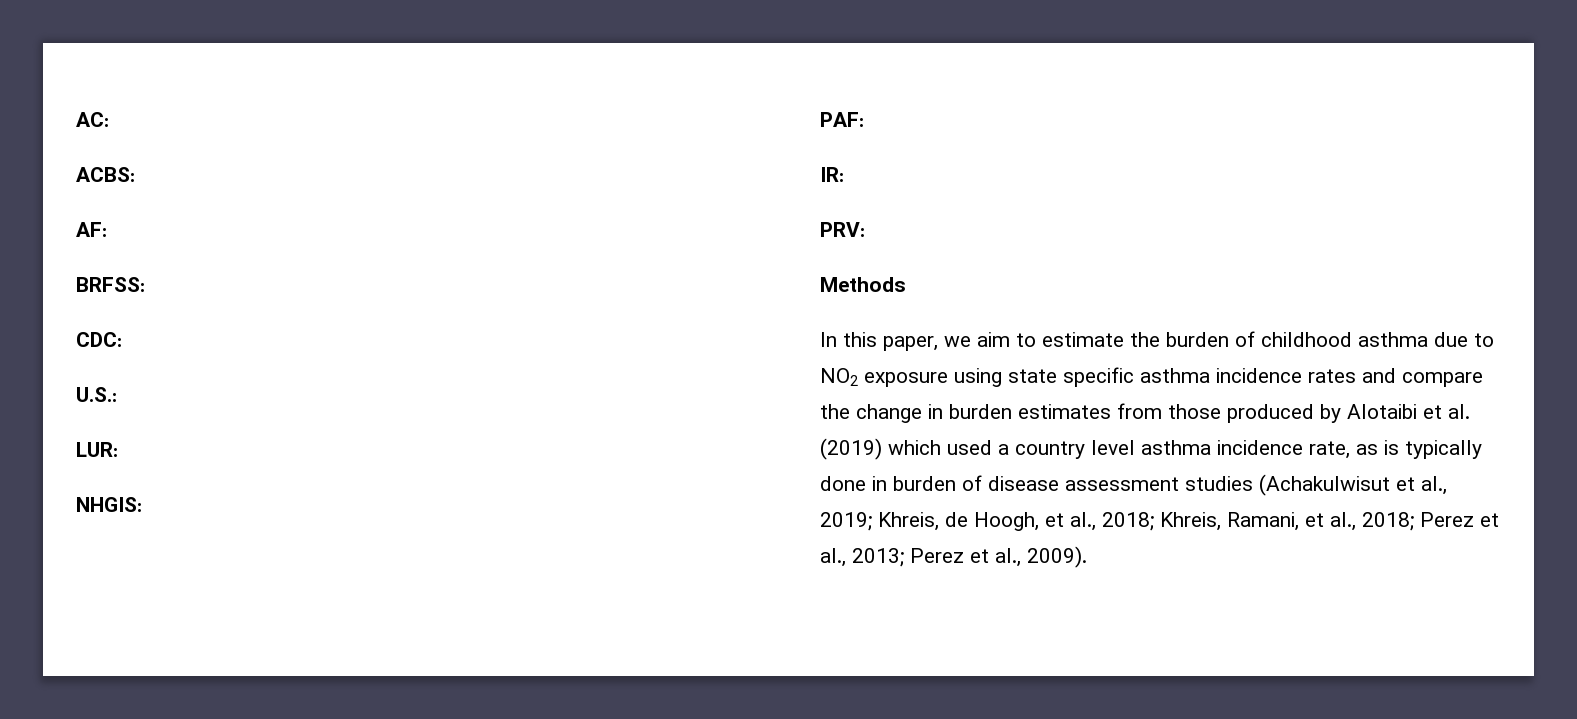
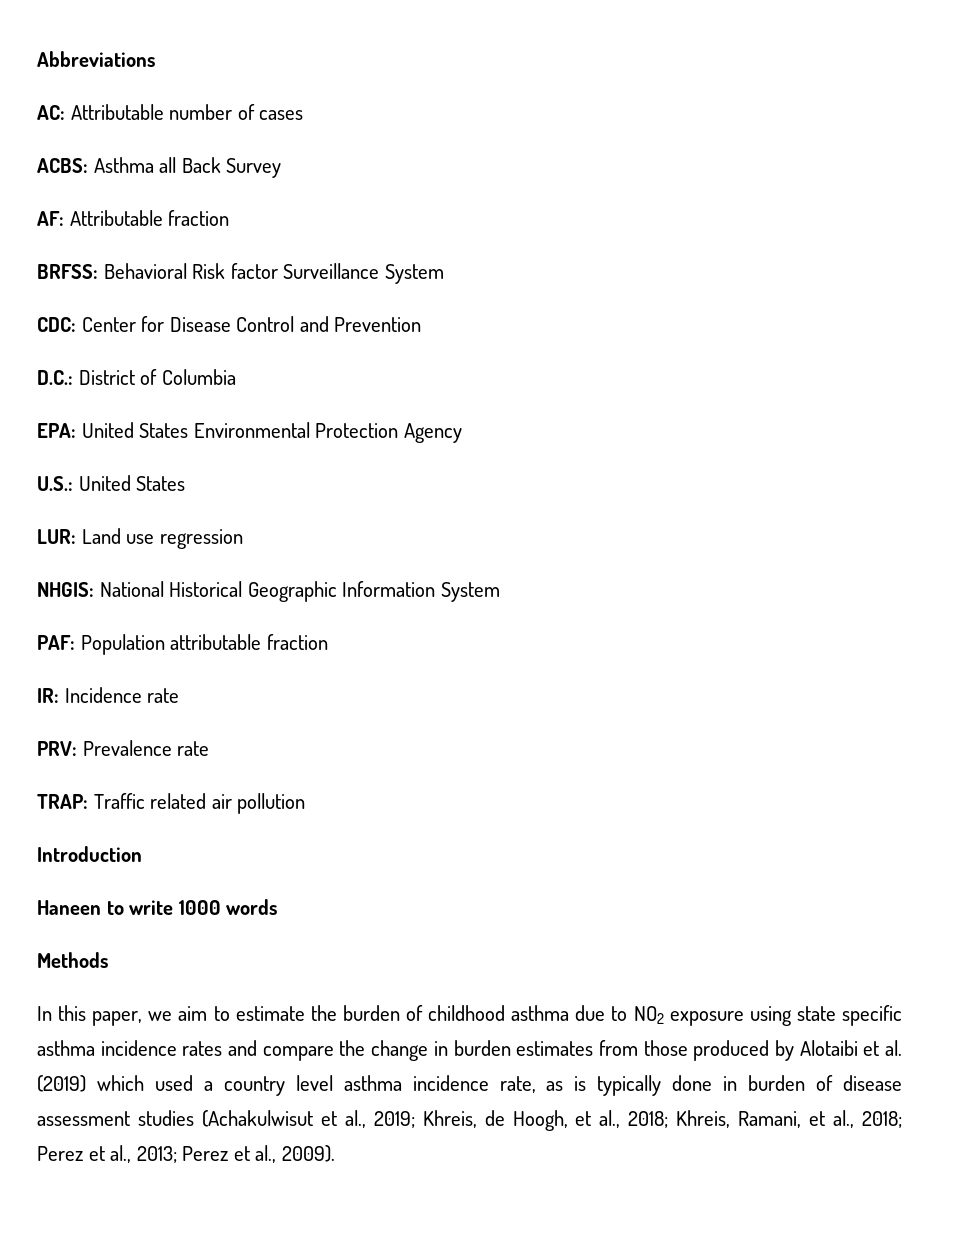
(76, 119) none -> [37,51,155,67] Abbreviations //
[76,167,135,182] // ACBS: -> [70,104,304,120] [37,157,282,178] Attributable number of cases // ACBS: Asthma all Back Survey
(107, 229) none -> [69,210,230,226] Attributable fraction
[76,332,122,347] // CDC: -> [103,263,444,284] [37,316,422,332] [37,369,236,385] [37,422,462,443] Behavioral Risk factor Surveillance System // CDC: Center for Disease Control and Prevention // D.C.: District of Columbia // EPA: United States Environmental Protection Agency
(117, 394) none -> [78,475,186,491] United States
[76,497,142,512] [820,112,864,127] // NHGIS: // PAF: -> [81,528,243,549] [37,581,500,602] [37,634,328,655] Land use regression // NHGIS: National Historical Geographic Information System // PAF: Population attributable fraction
(844, 174) none -> [64,687,180,703] Incidence rate
(865, 229) none -> [82,740,210,756] [37,793,306,814] [37,846,142,862] [37,899,278,915] Prevalence rate // TRAP: Traffic related air pollution // Introduction // Haneen to write 1000 words

